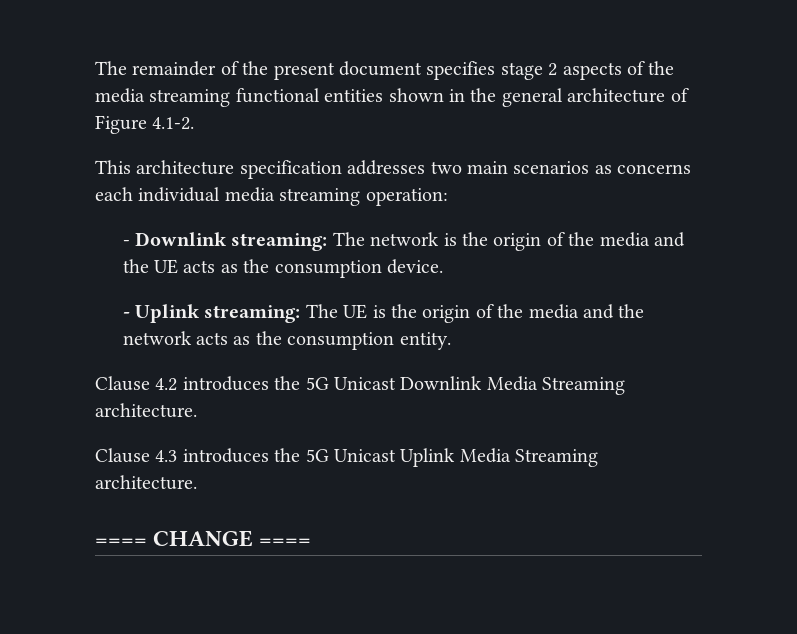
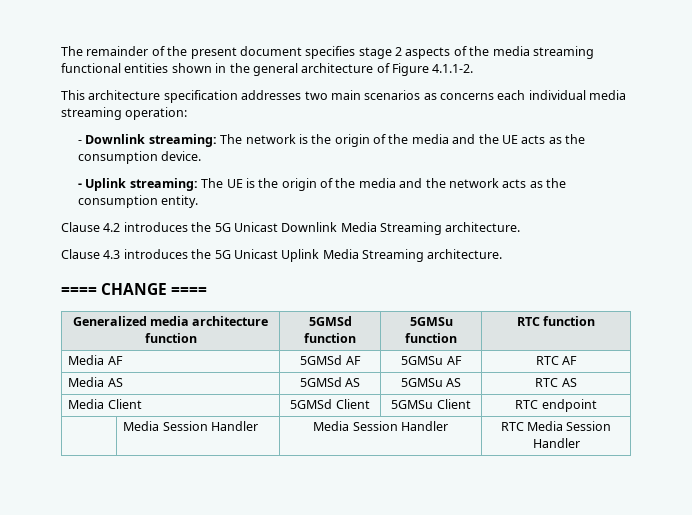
[152,117,195,130] 4.1-2. -> [432,64,474,73] 4.1.1-2.
(312, 542) none -> [72,316,269,326] [144,333,197,343] [308,316,352,326] [304,333,356,343] [409,317,453,326] [405,333,457,343] [516,316,596,326] [68,355,123,365] [300,355,361,365] [401,356,462,365] [535,356,578,365] [68,377,123,387] [299,377,361,387] [400,378,462,387] [535,378,577,387] [68,399,142,409] [290,399,370,409] [391,399,471,409] [515,399,597,412] [123,421,259,431] [313,421,448,431] [500,421,612,431] [532,438,580,448] // Generalized media architecture function | 5GMSd function | 5GMSu function | RTC function // Media AF | 5GMSd AF | 5GMSu AF | RTC AF // Media AS | 5GMSd AS | 5GMSu AS | RTC AS // Media Client | 5GMSd Client | 5GMSu Client | RTC endpoint // | Media Session Handler | Media Session Handler | RTC Media Session Handler

